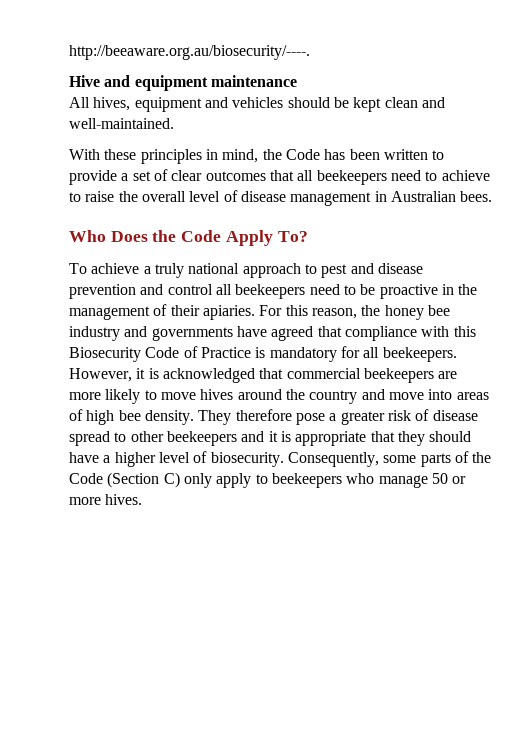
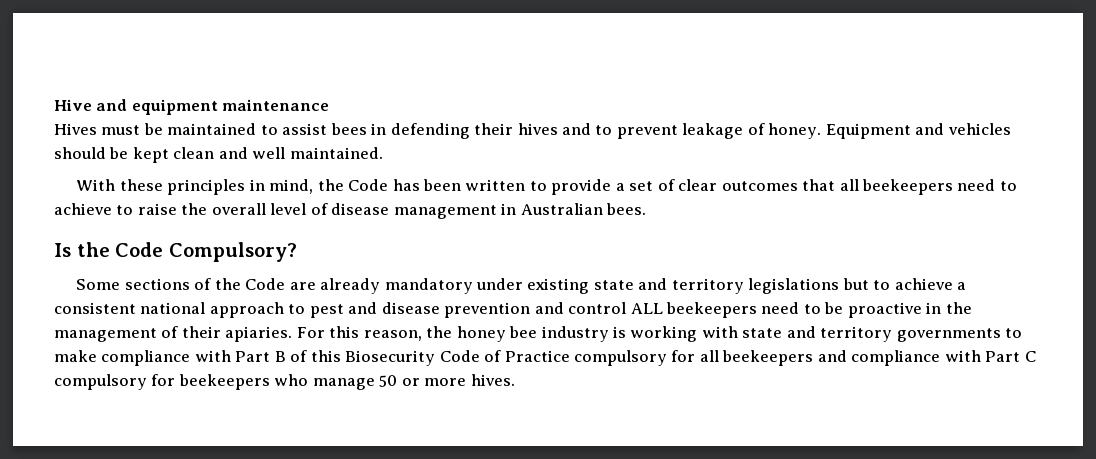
[69,45,310,60] http://beeaware.org.au/biosecurity/----. // -> (54, 105) none
[69,97,202,112] All hives, equipment -> [54,123,911,139] Hives must be maintained to assist bees in defending their hives and to prevent leakage of honey. Equipment
[69,118,174,129] well-maintained. -> [252,147,383,159] well maintained.
[69,230,308,246] [69,263,87,274] Who Does the Code Apply To? // To -> [54,242,297,262] [76,278,891,294] Is the Code Compulsory? // Some sections of the Code are already mandatory under existing state and territory legislations but to
[154,263,184,278] truly -> [54,302,136,314] consistent
[215,284,232,295] all -> [630,303,663,314] ALL
[124,326,450,341] and governments have agreed that compliance with -> [613,326,1023,342] [54,350,308,366] is working with state and territory governments to make compliance with Part B of
[255,346,457,362] [69,368,458,383] [69,389,489,404] [69,409,478,425] [69,431,472,446] [69,451,492,467] [69,472,268,488] is mandatory for all beekeepers. However, it is acknowledged that commercial beekeepers are more likely to move hives around the country and move into areas of high bee density. They therefore pose a greater risk of disease spread to other beekeepers and it is appropriate that they should have a higher level of biosecurity. Consequently, some parts of the Code (Section C) only apply to -> [574,350,1036,366] [54,374,176,390] compulsory for all beekeepers and compliance with Part C compulsory for

